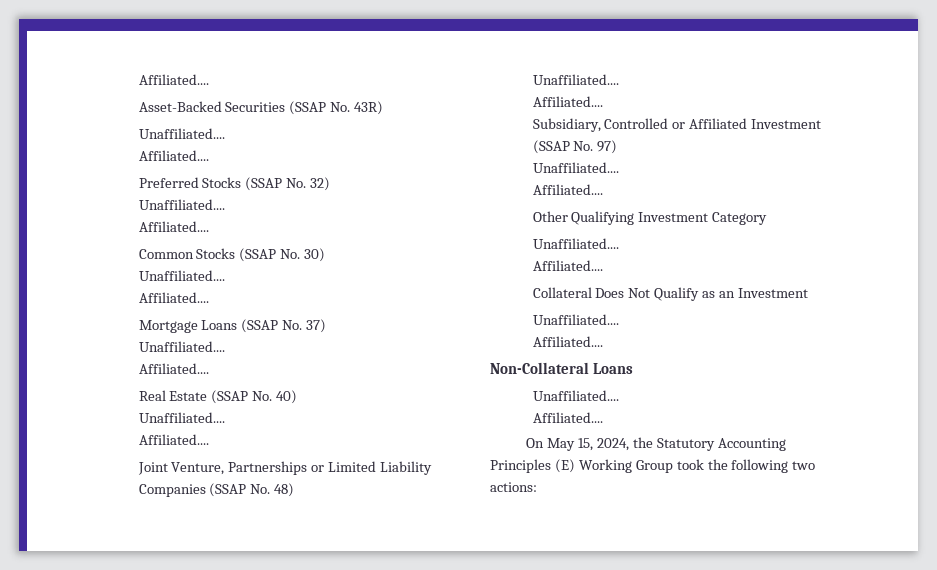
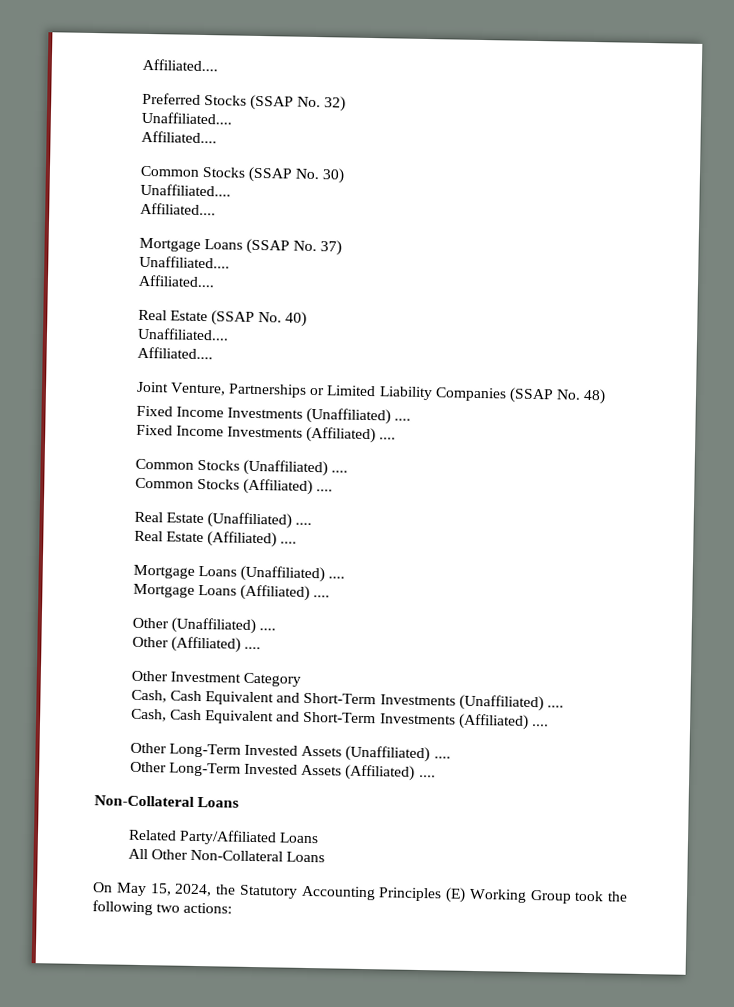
[138,74,209,85] [138,101,384,115] [138,128,225,139] [138,150,209,161] Affiliated.... // Asset-Backed Securities (SSAP No. 43R) // Unaffiliated.... // Affiliated.... -> [141,58,218,72] Affiliated....
[532,74,619,85] [532,96,603,107] [532,118,822,132] [532,140,618,154] [532,162,619,173] [532,184,603,195] [532,211,768,225] [532,238,619,249] [532,260,603,271] [532,287,809,301] [532,314,619,325] [532,336,603,347] [490,362,633,374] [532,390,619,401] [532,412,603,423] Unaffiliated.... // Affiliated.... // Subsidiary, Controlled or Affiliated Investment (SSAP No. 97) // Unaffiliated.... // Affiliated.... // Other Qualifying Investment Category // Unaffiliated.... // Affiliated.... // Collateral Does Not Qualify as an Investment // Unaffiliated.... // Affiliated.... // Non-Collateral Loans // Unaffiliated.... // Affiliated.... -> [135,405,412,425] [135,424,397,444] [134,458,349,477] [134,477,334,496] [133,511,313,529] [133,530,298,548] [132,564,346,583] [132,583,331,601] [131,617,277,635] [131,636,262,653] [130,670,302,687] [130,689,565,712] [130,708,550,730] [129,742,451,763] [129,761,436,781] [94,795,240,808] [127,829,320,846] [127,848,326,863] Fixed Income Investments (Unaffiliated) .... // Fixed Income Investments (Affiliated) .... // Common Stocks (Unaffiliated) .... // Common Stocks (Affiliated) .... // Real Estate (Unaffiliated) .... // Real Estate (Affiliated) .... // Mortgage Loans (Unaffiliated) .... // Mortgage Loans (Affiliated) .... // Other (Unaffiliated) .... // Other (Affiliated) .... // Other Investment Category // Cash, Cash Equivalent and Short-Term Investments (Unaffiliated) .... // Cash, Cash Equivalent and Short-Term Investments (Affiliated) .... // Other Long-Term Invested Assets (Unaffiliated) .... // Other Long-Term Invested Assets (Affiliated) .... // Non-Collateral Loans // Related Party/Affiliated Loans // All Other Non-Collateral Loans

